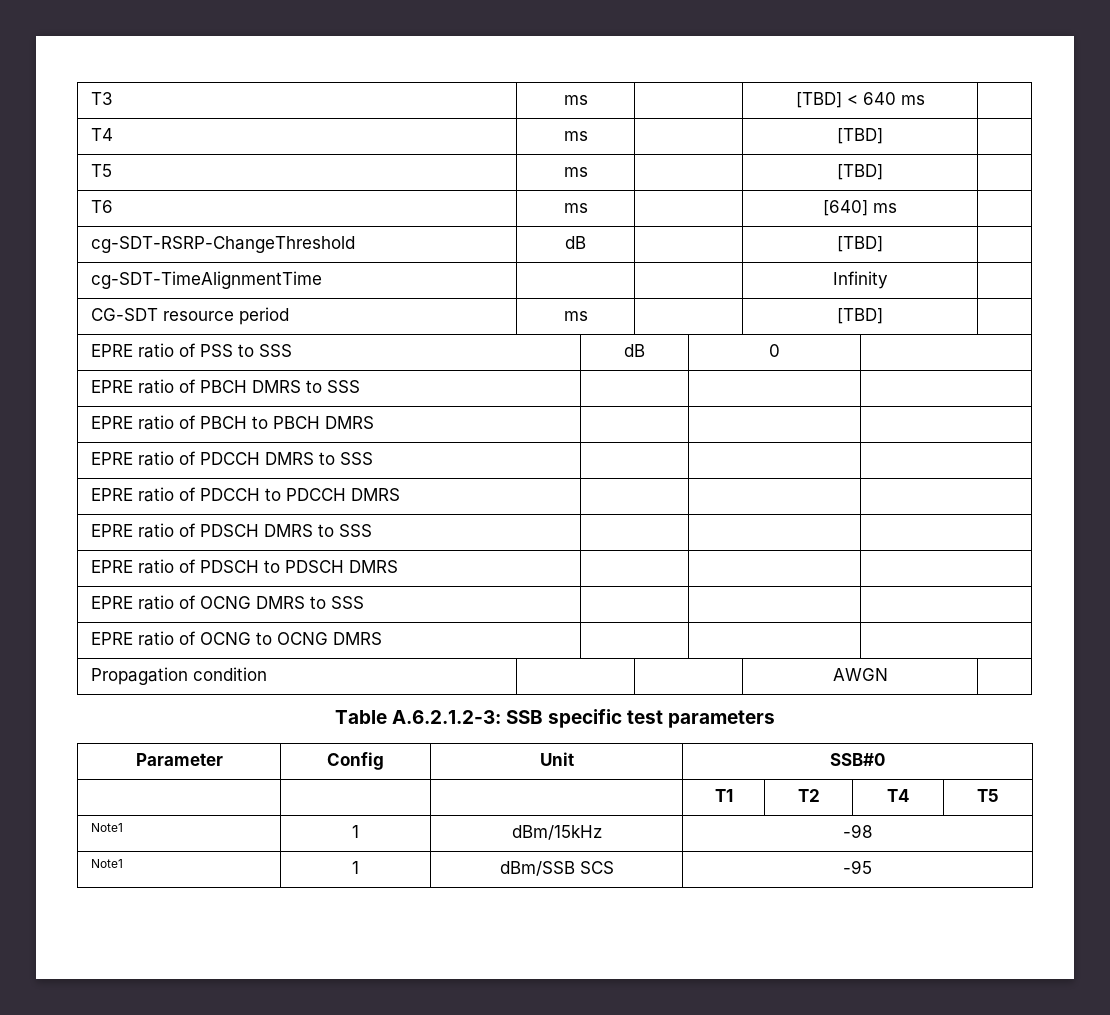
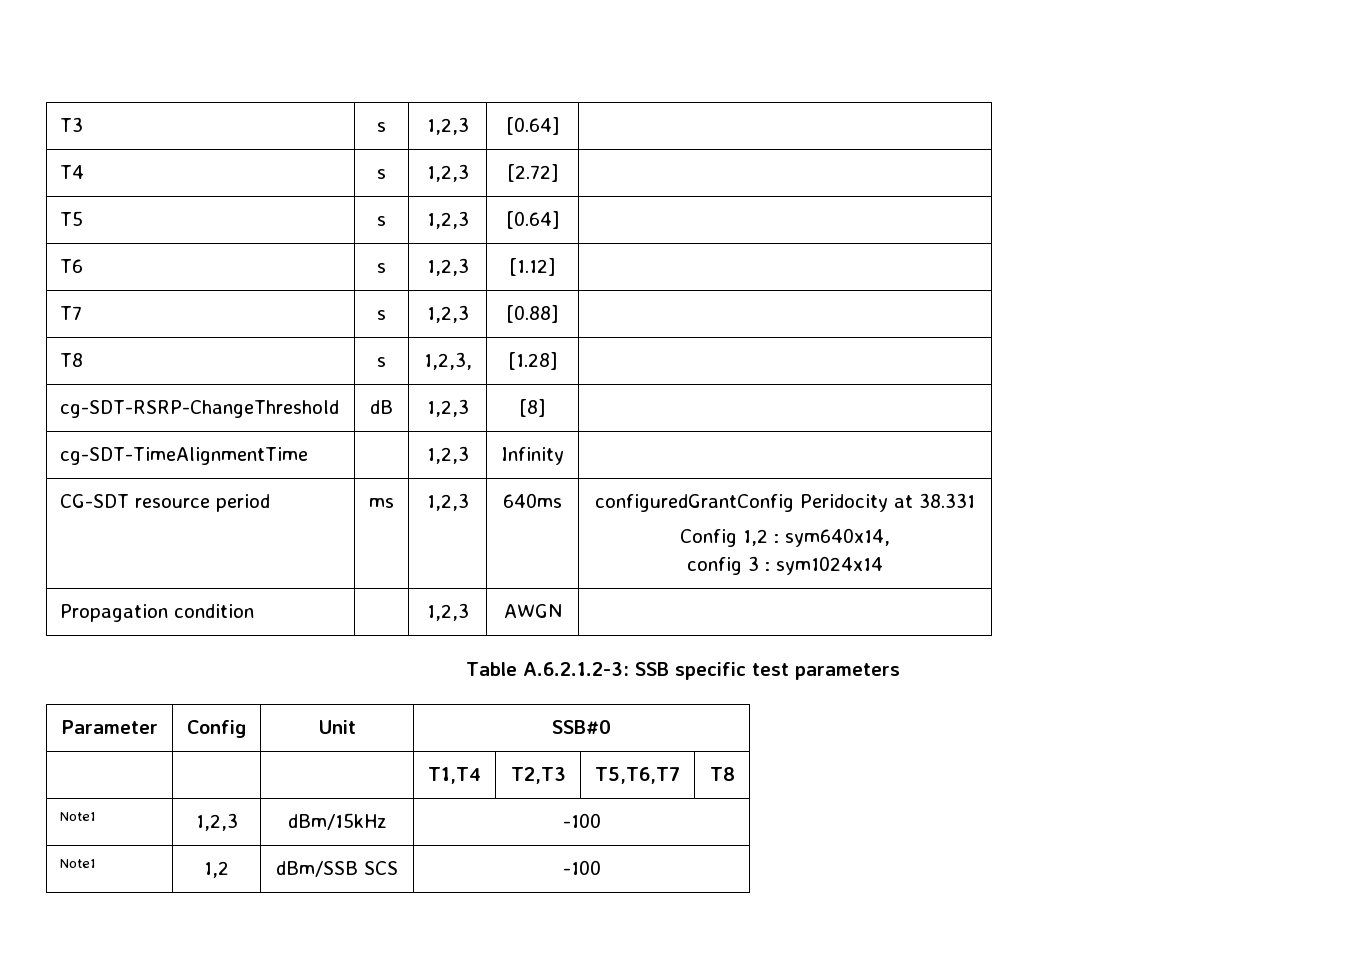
[563,95,588,105] [795,92,925,108] [90,128,113,141] [563,131,588,141] [837,128,883,144] [90,164,112,177] [563,167,588,177] [837,164,883,180] [90,200,113,213] [563,203,588,213] [823,200,897,216] ms | | [TBD] < 640 ms | // T4 | ms | | [TBD] | // T5 | ms | | [TBD] | // T6 | ms | | [640] ms -> [377,122,386,132] [426,117,469,135] [505,117,560,135] [60,165,85,179] [377,169,386,179] [426,164,469,182] [506,164,559,182] [60,211,84,226] [377,216,386,226] [426,211,469,229] [505,211,560,229] [60,259,84,273] [377,263,386,273] [426,258,469,276] [509,258,556,276] [60,306,83,320] [377,310,386,320] [426,305,469,323] [506,305,559,323] [60,353,84,367] [377,357,386,367] [423,352,472,370] [507,352,558,370] s | 1,2,3 | [0.64] | // T4 | s | 1,2,3 | [2.72] | // T5 | s | 1,2,3 | [0.64] | // T6 | s | 1,2,3 | [1.12] | // T7 | s | 1,2,3 | [0.88] | // T8 | s | 1,2,3, | [1.28]
[837,236,883,252] | [TBD] -> [426,399,469,417] [519,399,546,417] 1,2,3 | [8]
(322, 280) none -> [426,446,469,464] 1,2,3
[837,308,883,324] [90,343,292,358] [624,344,645,357] [769,344,780,357] [90,379,360,394] [90,415,374,430] [90,451,373,466] [90,487,400,502] [90,523,372,538] [90,559,398,574] [90,595,364,610] [90,631,382,646] | [TBD] | // EPRE ratio of PSS to SSS | dB | 0 | // EPRE ratio of PBCH DMRS to SSS | | | // EPRE ratio of PBCH to PBCH DMRS | | | // EPRE ratio of PDCCH DMRS to SSS | | | // EPRE ratio of PDCCH to PDCCH DMRS | | | // EPRE ratio of PDSCH DMRS to SSS | | | // EPRE ratio of PDSCH to PDSCH DMRS | | | // EPRE ratio of OCNG DMRS to SSS | | | // EPRE ratio of OCNG to OCNG DMRS | | | -> [426,493,469,511] [503,493,562,508] [595,493,975,512] [680,528,890,547] [687,556,883,575] 1,2,3 | 640ms | configuredGrantConfig Peridocity at 38.331 // Config 1,2 : sym640x14, // config 3 : sym1024x14
(267, 674) none -> [426,603,469,621] 1,2,3
[714,789,733,802] [797,789,820,802] [886,789,910,802] [977,789,999,802] [90,823,123,832] [352,825,359,838] T1 | T2 | T4 | T5 // Note1 | 1 -> [428,767,481,784] [510,767,566,784] [595,767,680,784] [709,767,735,781] [60,812,97,821] [195,813,238,831] T1,T4 | T2,T3 | T5,T6,T7 | T8 // Note1 | 1,2,3
[842,824,873,838] [90,859,123,868] [352,861,359,874] -98 // Note1 | 1 -> [562,813,601,828] [60,859,97,868] [204,861,229,878] -100 // Note1 | 1,2
[843,860,872,874] -95 -> [562,860,601,875] -100

